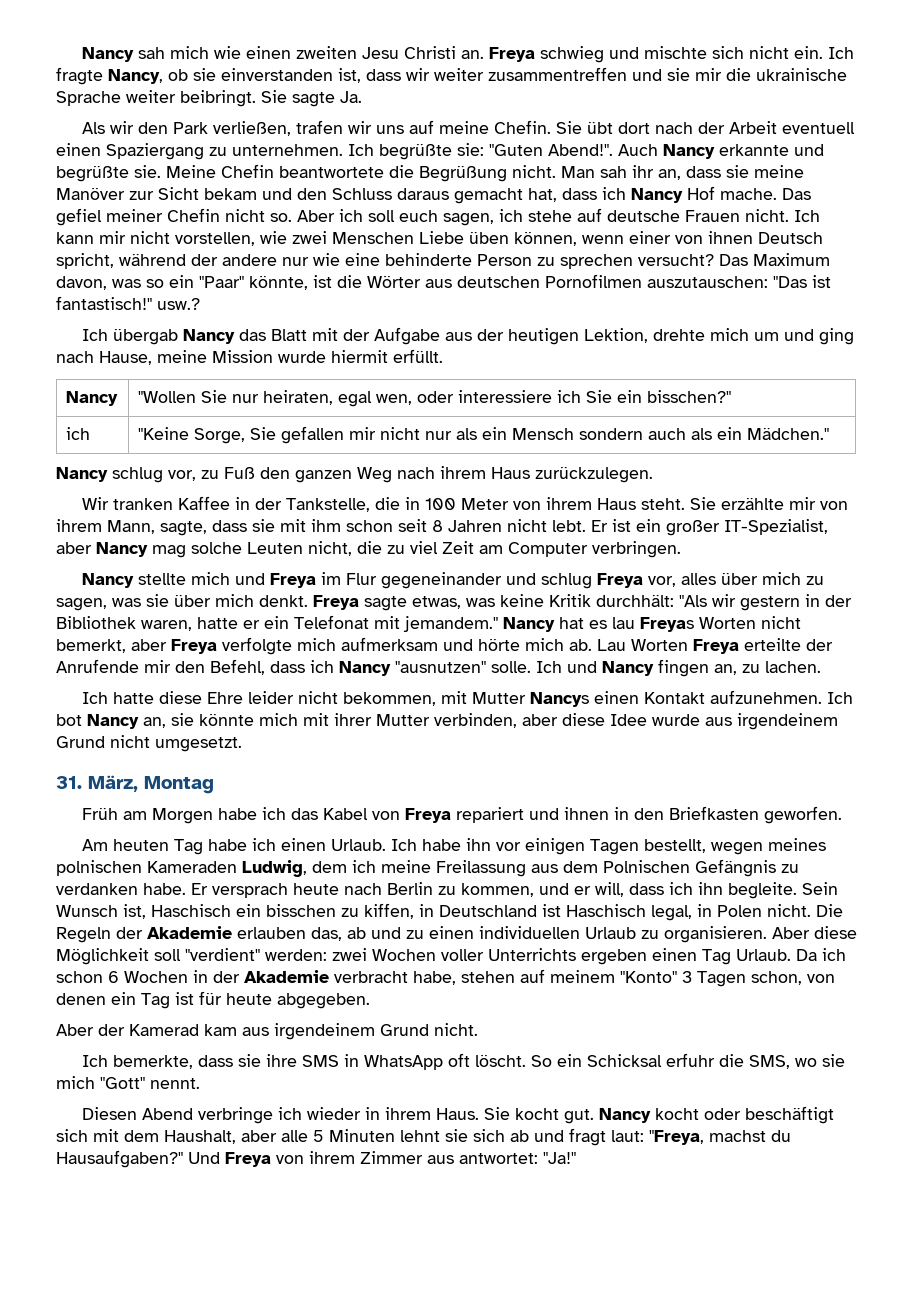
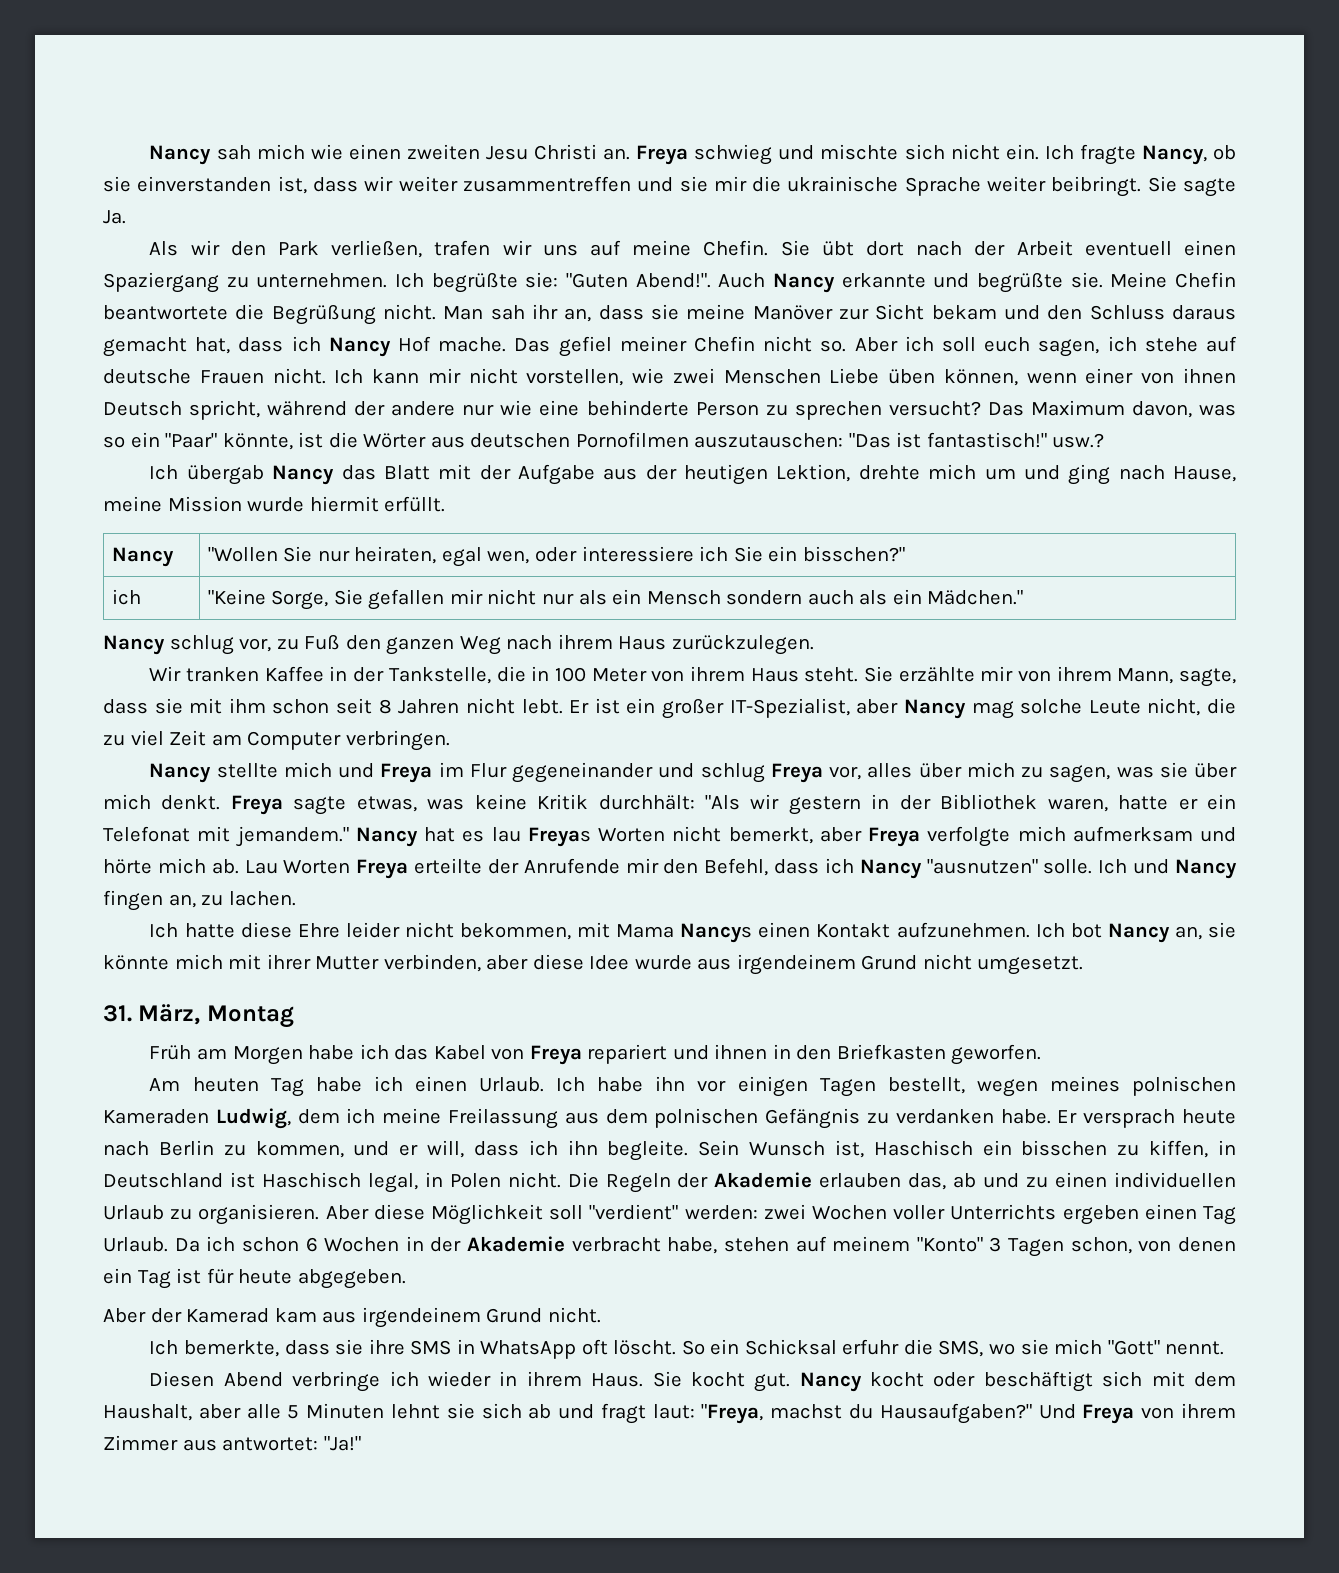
[247,542,303,554] Leuten -> [1088,700,1141,714] Leute
[472,692,527,704] Mutter -> [616,924,675,938] Mama
[603,860,690,873] Polnischen -> [654,1108,759,1128] polnischen

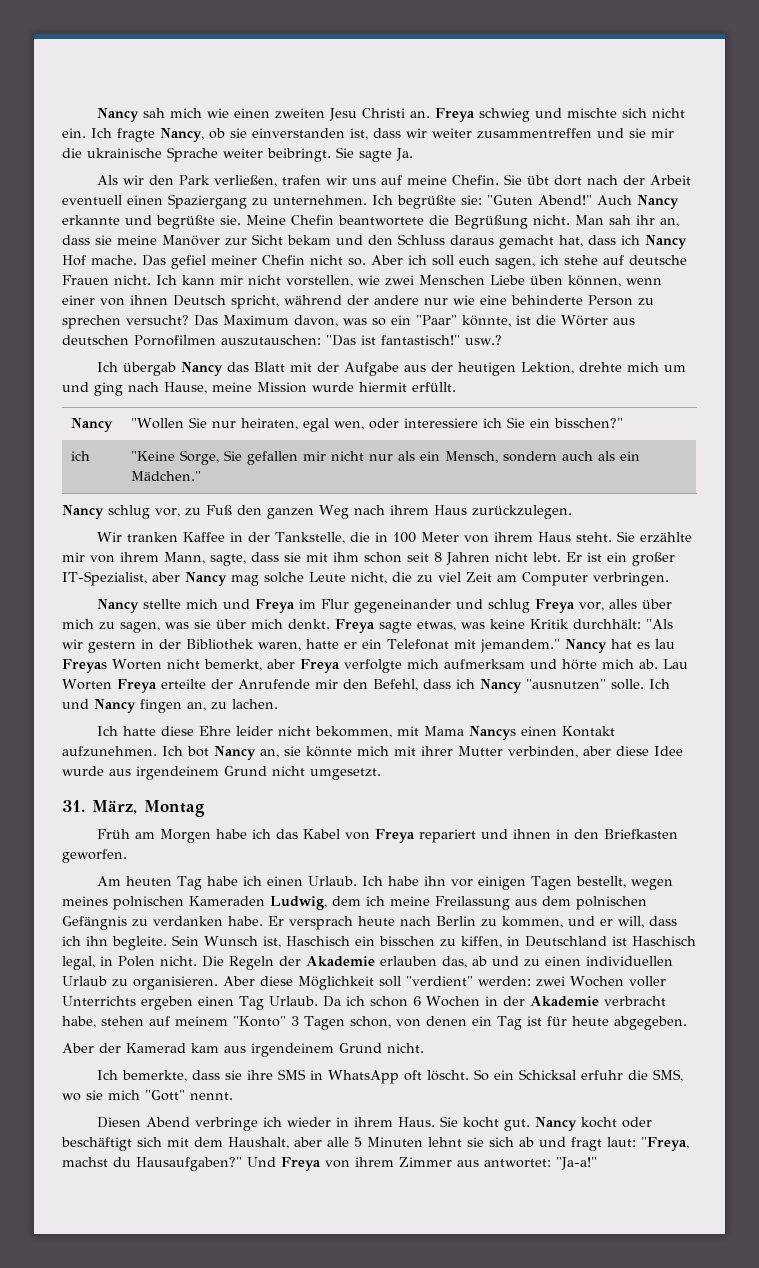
[635,273,711,288] Abend!". -> [538,195,592,205] Abend!"
[646,590,721,605] Mensch -> [445,451,499,463] Mensch,
[323,1436,361,1451] "Ja!" -> [556,1157,597,1170] "Ja-a!"

